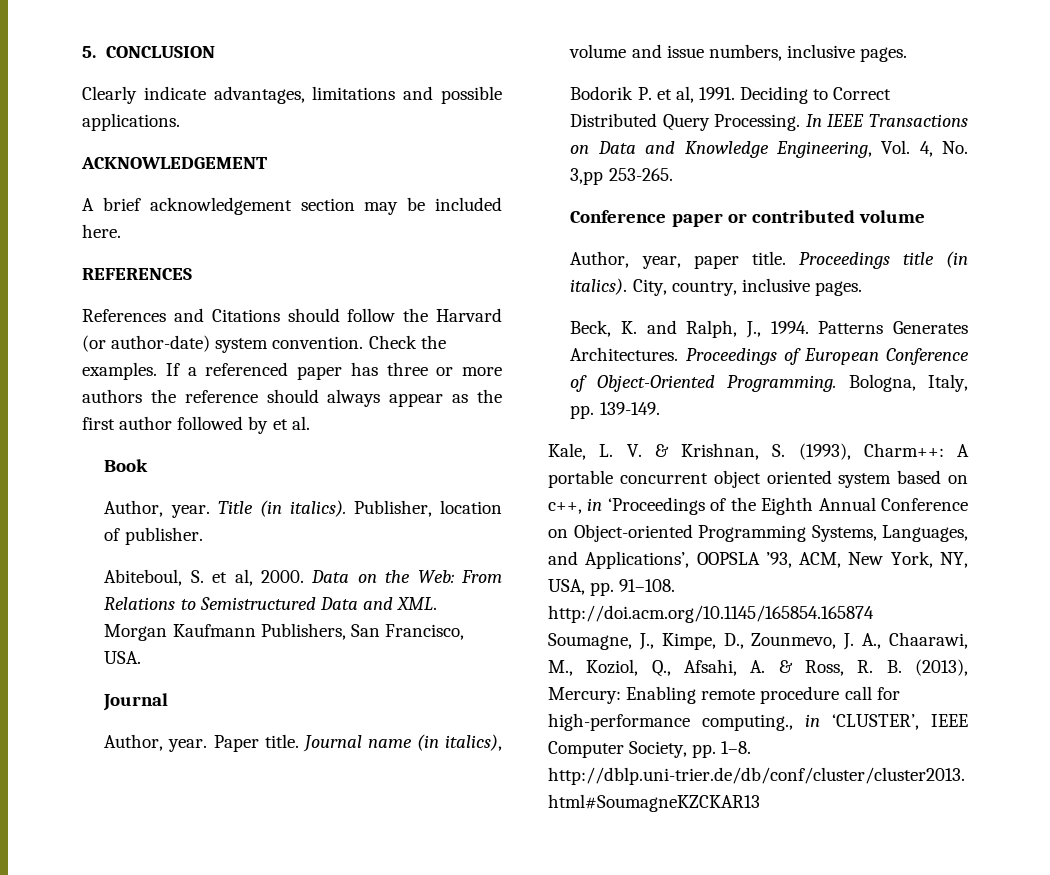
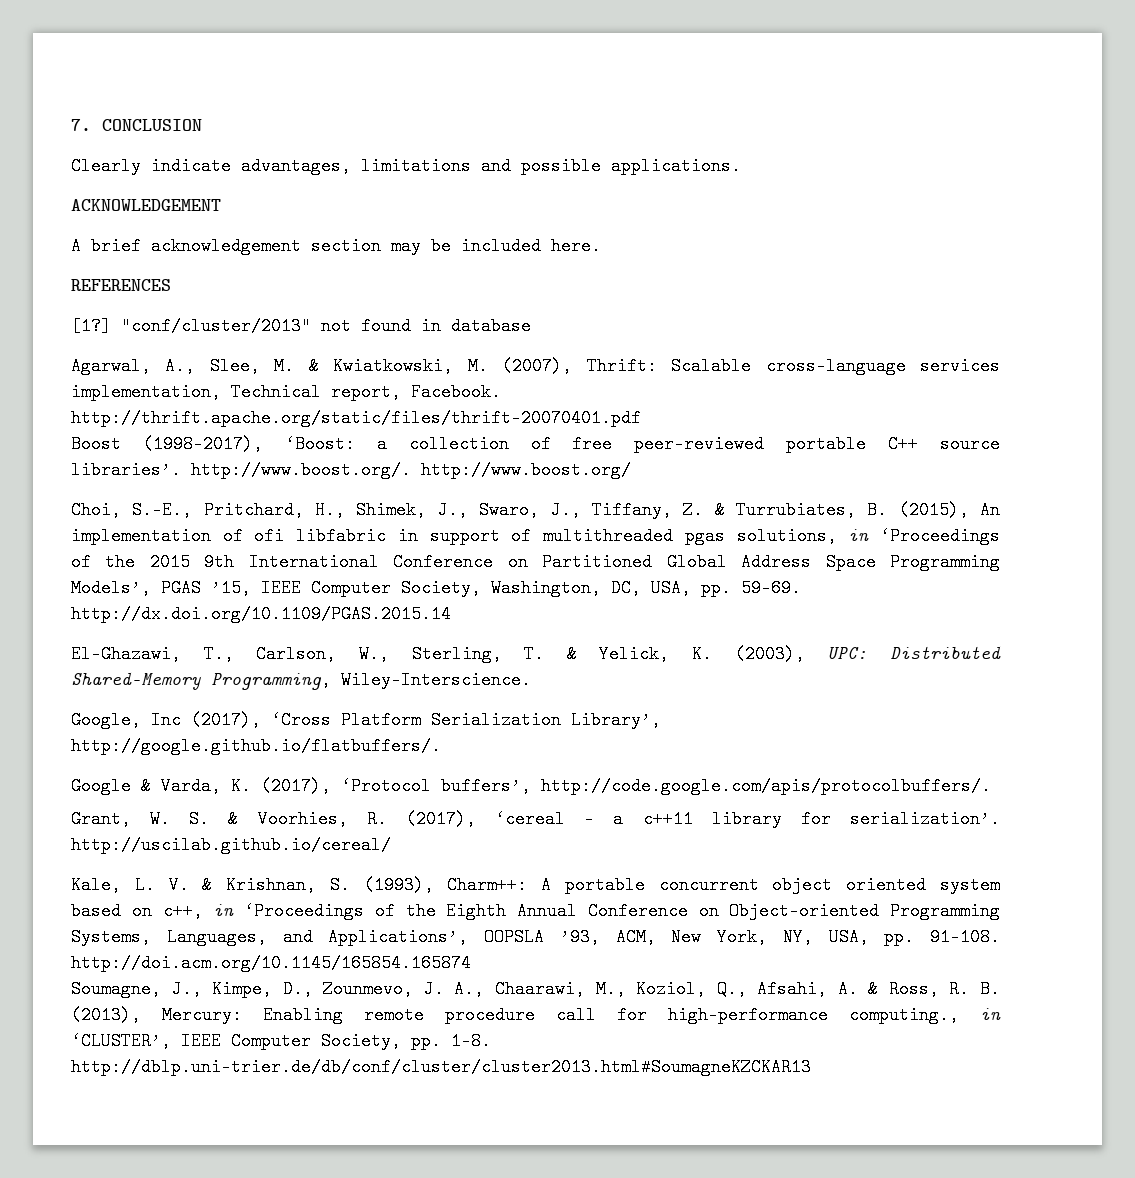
[82,46,96,58] 5. -> [71,119,91,131] 7.
[82,308,502,322] [82,335,446,353] [82,362,502,380] [82,389,502,407] [82,416,310,434] [104,459,149,472] [104,500,503,518] [104,527,203,545] [104,569,503,586] [104,597,438,610] [104,623,464,641] [104,651,142,664] [103,693,169,711] [104,734,502,752] [569,44,908,62] [570,86,892,104] [570,113,969,131] [570,140,968,158] [570,168,673,185] [570,210,925,227] [570,251,968,269] [570,278,862,296] [570,320,968,338] [570,347,969,365] [570,374,968,392] [570,402,660,419] References and Citations should follow the Harvard (or author-date) system convention. Check the examples. If a referenced paper has three or more authors the reference should always appear as the first author followed by et al. // Book // Author, year. Title (in italics). Publisher, location of publisher. // Abiteboul, S. et al, 2000. Data on the Web: From Relations to Semistructured Data and XML. Morgan Kaufmann Publishers, San Francisco, USA. // Journal // Author, year. Paper title. Journal name (in italics), volume and issue numbers, inclusive pages. // Bodorik P. et al, 1991. Deciding to Correct Distributed Query Processing. In IEEE Transactions on Data and Knowledge Engineering, Vol. 4, No. 3,pp 253-265. // Conference paper or contributed volume // Author, year, paper title. Proceedings title (in italics). City, country, inclusive pages. // Beck, K. and Ralph, J., 1994. Patterns Generates Architectures. Proceedings of European Conference of Object-Oriented Programming. Bologna, Italy, pp. 139-149. -> [71,317,531,335] [71,357,1001,375] [71,383,501,401] [71,409,641,427] [71,435,1000,453] [71,461,631,479] [71,501,1001,519] [71,527,1001,545] [71,553,1001,571] [71,579,801,597] [71,605,451,623] [71,645,1001,663] [71,671,531,690] [71,711,661,729] [71,737,441,755] [71,777,991,795] [71,810,1001,828] [71,836,391,854] [1?] "conf/cluster/2013" not found in database // Agarwal, A., Slee, M. & Kwiatkowski, M. (2007), Thrift: Scalable cross-language services implementation, Technical report, Facebook. http://thrift.apache.org/static/files/thrift-20070401.pdf // Boost (1998-2017), ‘Boost: a collection of free peer-reviewed portable C++ source libraries’. http://www.boost.org/. http://www.boost.org/ // Choi, S.-E., Pritchard, H., Shimek, J., Swaro, J., Tiffany, Z. & Turrubiates, B. (2015), An implementation of ofi libfabric in support of multithreaded pgas solutions, in ‘Proceedings of the 2015 9th International Conference on Partitioned Global Address Space Programming Models’, PGAS ’15, IEEE Computer Society, Washington, DC, USA, pp. 59–69. http://dx.doi.org/10.1109/PGAS.2015.14 // El-Ghazawi, T., Carlson, W., Sterling, T. & Yelick, K. (2003), UPC: Distributed Shared-Memory Programming, Wiley-Interscience. // Google, Inc (2017), ‘Cross Platform Serialization Library’, http://google.github.io/flatbuffers/. // Google & Varda, K. (2017), ‘Protocol buffers’, http://code.google.com/apis/protocolbuffers/. // Grant, W. S. & Voorhies, R. (2017), ‘cereal - a c++11 library for serialization’. http://uscilab.github.io/cereal/

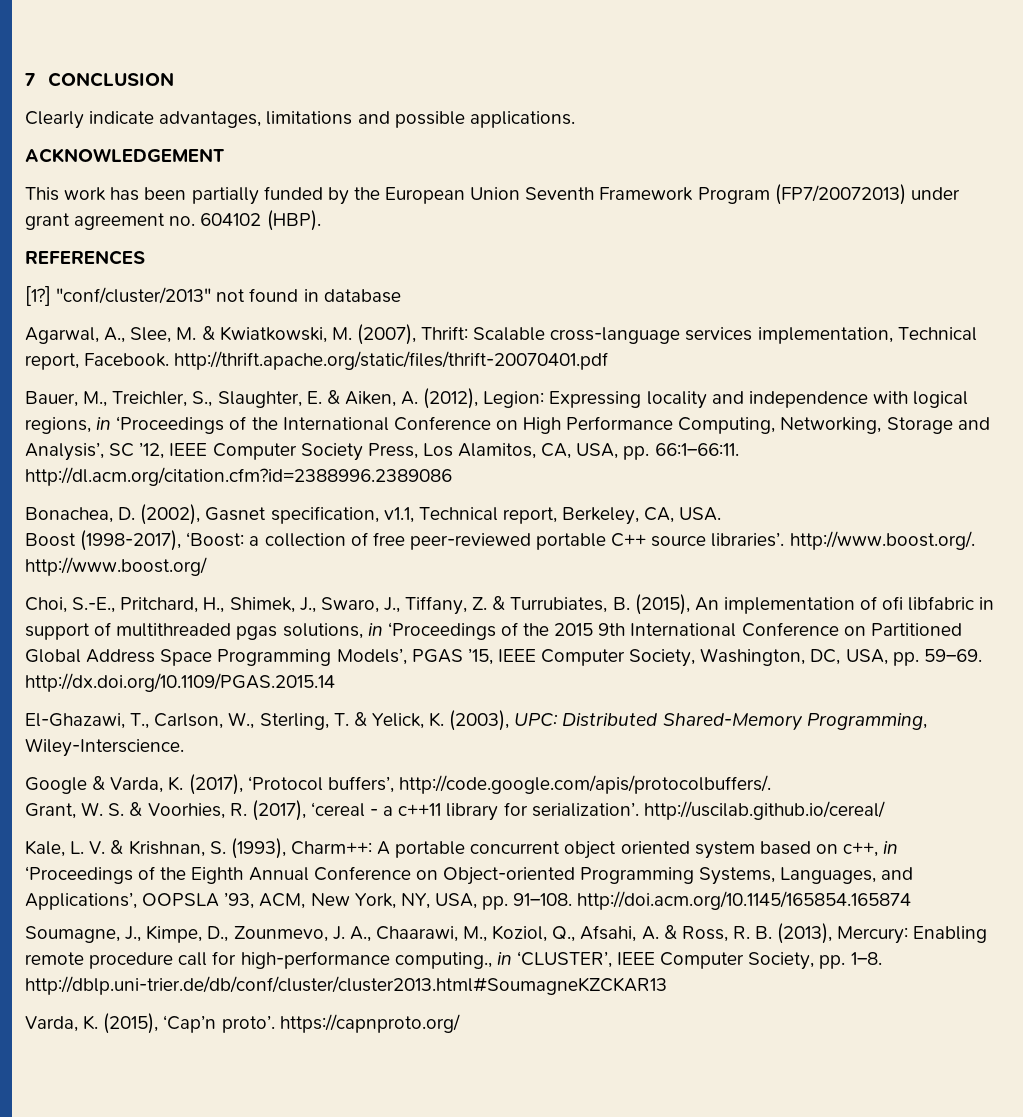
[71,119,91,131] 7. -> [25,73,35,86] 7
[71,237,601,255] A brief acknowledgement section may be included here. -> [25,184,960,205] [25,210,321,231] This work has been partially funded by the European Union Seventh Framework Program (FP7/20072013) under grant agreement no. 604102 (HBP).
(641, 418) none -> [25,388,969,409] [25,416,990,434] [25,442,739,461] [25,467,452,486] [25,504,722,525] // Bauer, M., Treichler, S., Slaughter, E. & Aiken, A. (2012), Legion: Expressing locality and independence with logical regions, in ‘Proceedings of the International Conference on High Performance Computing, Networking, Storage and Analysis’, SC ’12, IEEE Computer Society Press, Los Alamitos, CA, USA, pp. 66:1–66:11. http://dl.acm.org/citation.cfm?id=2388996.2389086 // Bonachea, D. (2002), Gasnet specification, v1.1, Technical report, Berkeley, CA, USA.
[71,711,661,729] [71,737,441,755] // Google, Inc (2017), ‘Cross Platform Serialization Library’, http://google.github.io/flatbuffers/. -> (184, 747) none
(811, 1067) none -> [25,1013,460,1034] // Varda, K. (2015), ‘Cap’n proto’. https://capnproto.org/

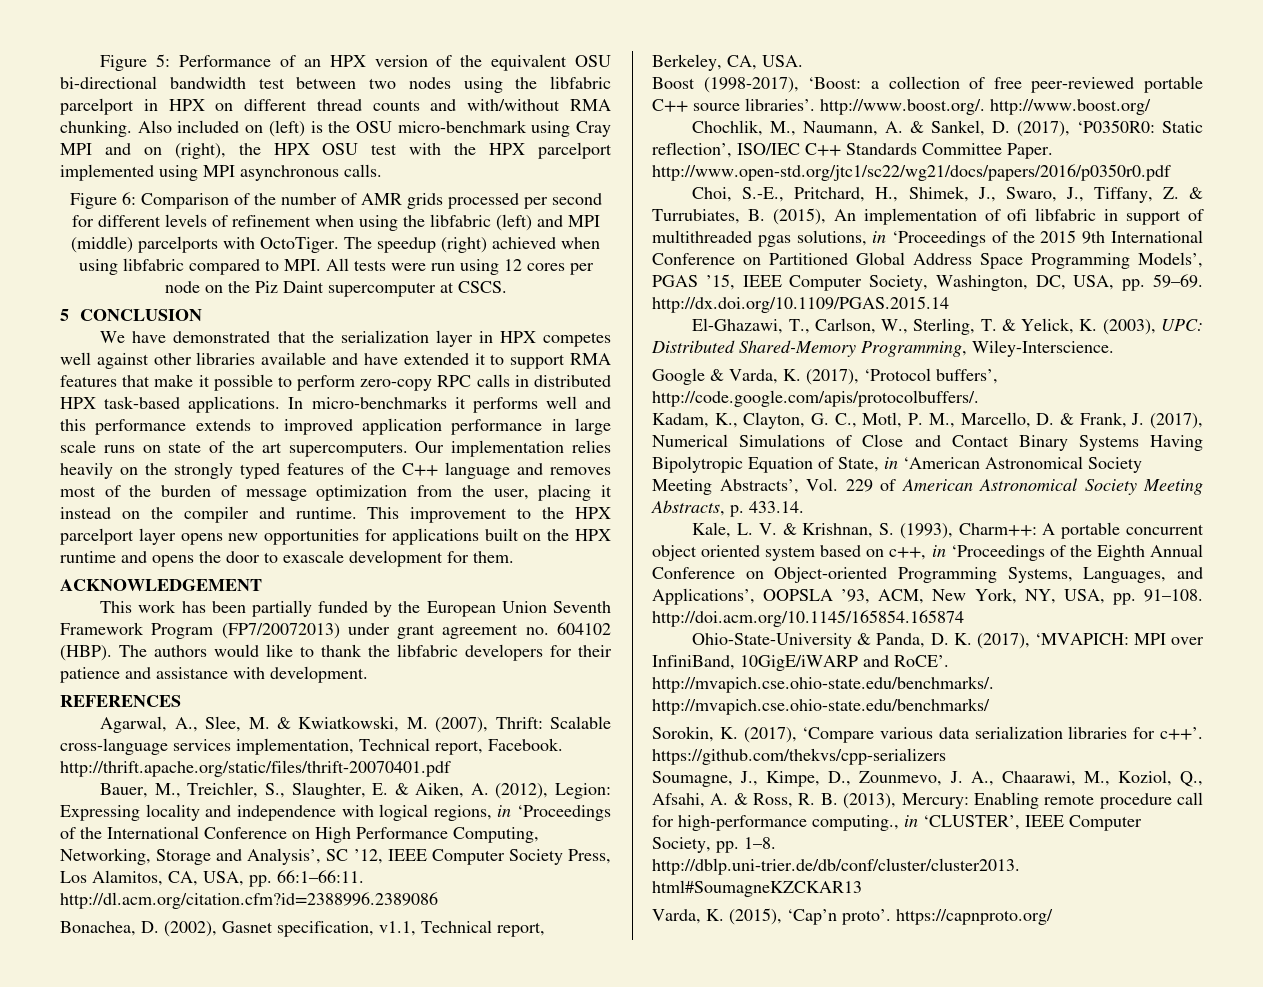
[25,72,174,87] [25,111,575,129] 7 CONCLUSION // Clearly indicate advantages, limitations and possible applications. -> [100,54,611,71] [60,76,611,93] [60,98,611,115] [60,120,611,137] [60,142,613,159] [60,164,382,181] [69,192,602,209] [71,214,600,231] [71,236,600,253] [78,258,594,275] [164,281,507,297] [60,309,203,321] [100,330,611,347] [60,352,611,369] [60,374,611,391] [60,396,611,413] [60,418,611,435] [60,440,611,457] [60,462,611,479] [60,484,613,501] [60,506,611,523] [60,528,612,545] [60,550,514,567] Figure 5: Performance of an HPX version of the equivalent OSU bi-directional bandwidth test between two nodes using the libfabric parcelport in HPX on different thread counts and with/without RMA chunking. Also included on (left) is the OSU micro-benchmark using Cray MPI and on (right), the HPX OSU test with the HPX parcelport implemented using MPI asynchronous calls. // Figure 6: Comparison of the number of AMR grids processed per second for different levels of refinement when using the libfabric (left) and MPI (middle) parcelports with OctoTiger. The speedup (right) achieved when using libfabric compared to MPI. All tests were run using 12 cores per node on the Piz Daint supercomputer at CSCS. // 5 CONCLUSION // We have demonstrated that the serialization layer in HPX competes well against other libraries available and have extended it to support RMA features that make it possible to perform zero-copy RPC calls in distributed HPX task-based applications. In micro-benchmarks it performs well and this performance extends to improved application performance in large scale runs on state of the art supercomputers. Our implementation relies heavily on the strongly typed features of the C++ language and removes most of the burden of message optimization from the user, placing it instead on the compiler and runtime. This improvement to the HPX parcelport layer opens new opportunities for applications built on the HPX runtime and opens the door to exascale development for them.
[25,250,145,265] [25,286,401,306] // REFERENCES // [1?] "conf/cluster/2013" not found in database -> [119,644,612,661] [60,666,368,683] [60,695,181,707] The authors would like to thank the libfabric developers for their patience and assistance with development. // REFERENCES
(207, 566) none -> [692,120,1203,137] [652,142,1053,159] [652,164,1171,181] // Chochlik, M., Naumann, A. & Sankel, D. (2017), ‘P0350R0: Static reflection’, ISO/IEC C++ Standards Committee Paper. http://www.open-std.org/jtc1/sc22/wg21/docs/papers/2016/p0350r0.pdf
[25,800,885,821] Grant, W. S. & Voorhies, R. (2017), ‘cereal - a c++11 library for serialization’. http://uscilab.github.io/cereal/ -> [652,412,1203,429] [652,434,1203,451] [652,456,1142,473] [652,478,1203,495] [651,500,804,517] Kadam, K., Clayton, G. C., Motl, P. M., Marcello, D. & Frank, J. (2017), Numerical Simulations of Close and Contact Binary Systems Having Bipolytropic Equation of State, in ‘American Astronomical Society Meeting Abstracts’, Vol. 229 of American Astronomical Society Meeting Abstracts, p. 433.14.
(912, 900) none -> [692,633,1204,649] [652,655,949,671] [652,676,994,693] [652,698,990,715] [652,726,1203,743] [652,748,946,765] // Ohio-State-University & Panda, D. K. (2017), ‘MVAPICH: MPI over InfiniBand, 10GigE/iWARP and RoCE’. http://mvapich.cse.ohio-state.edu/benchmarks/. http://mvapich.cse.ohio-state.edu/benchmarks/ // Sorokin, K. (2017), ‘Compare various data serialization libraries for c++’. https://github.com/thekvs/cpp-serializers

